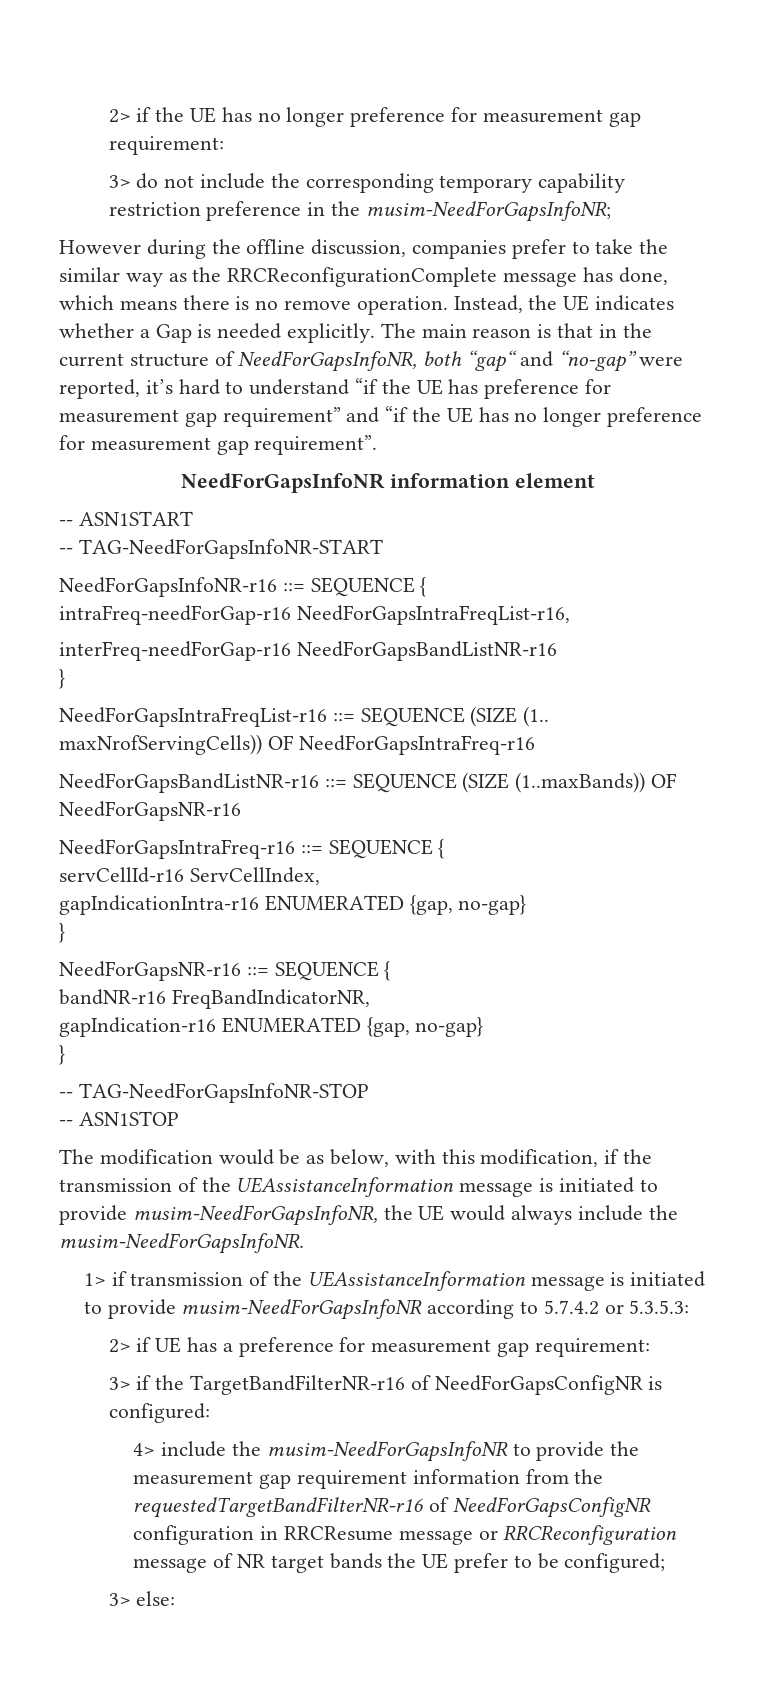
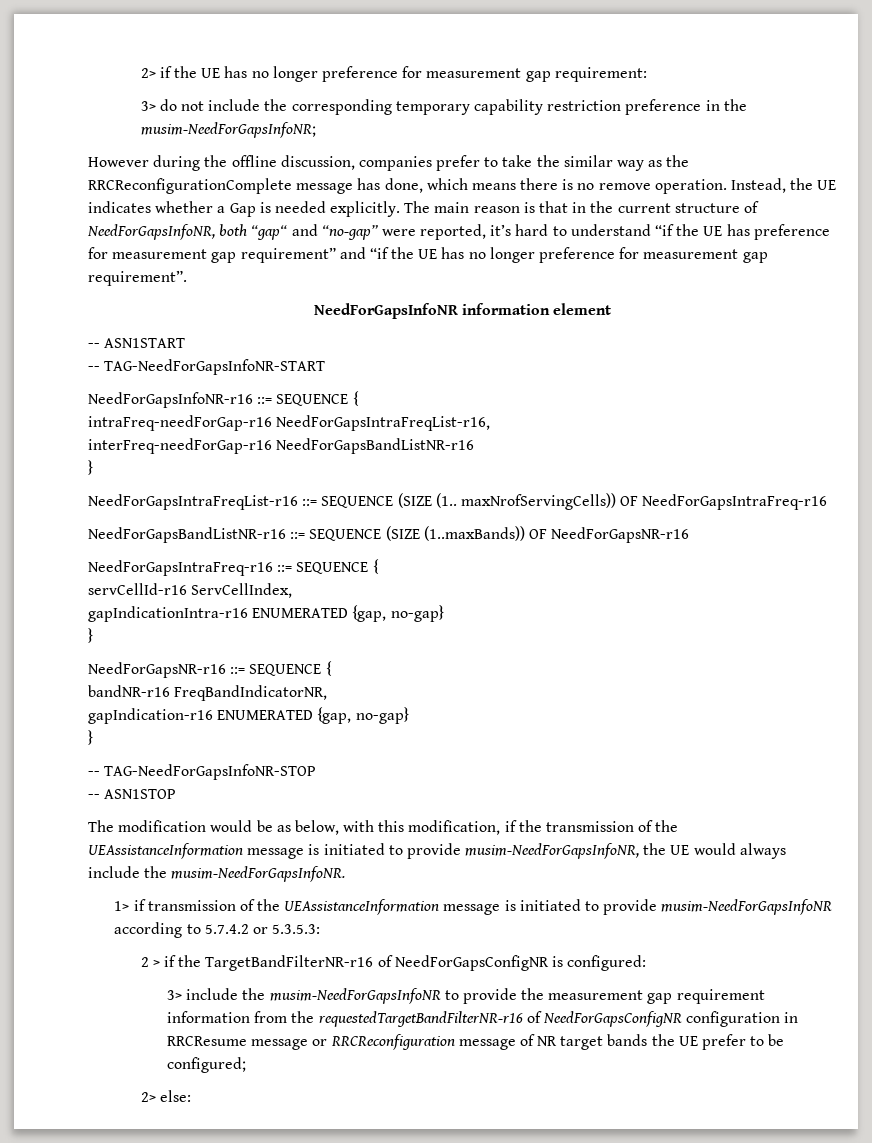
[108,1337,650,1357] [108,1377,131,1390] 2> if UE has a preference for measurement gap requirement: // 3> -> [140,957,160,967] 2 >
[133,1443,156,1456] 4> -> [167,990,183,1000] 3>
[108,1593,131,1606] 3> -> [140,1092,156,1102] 2>

